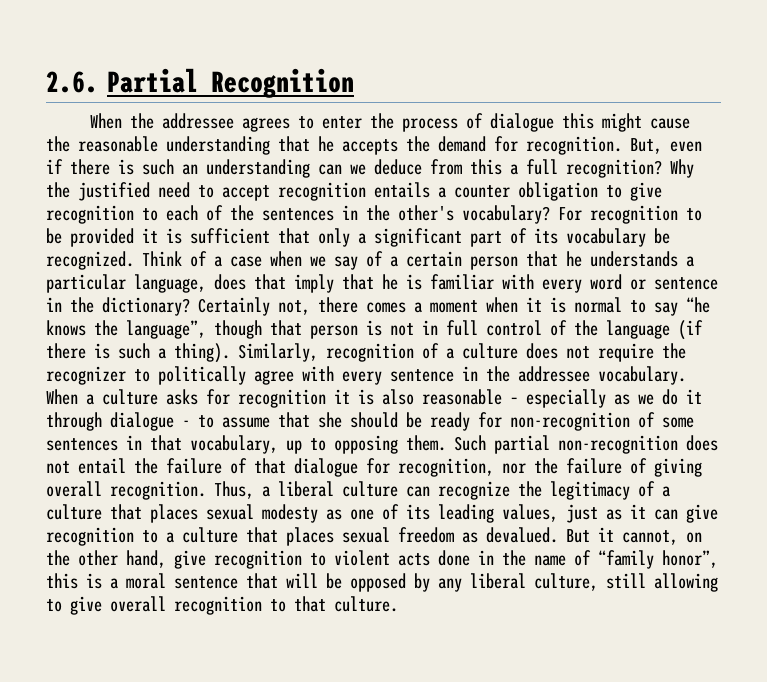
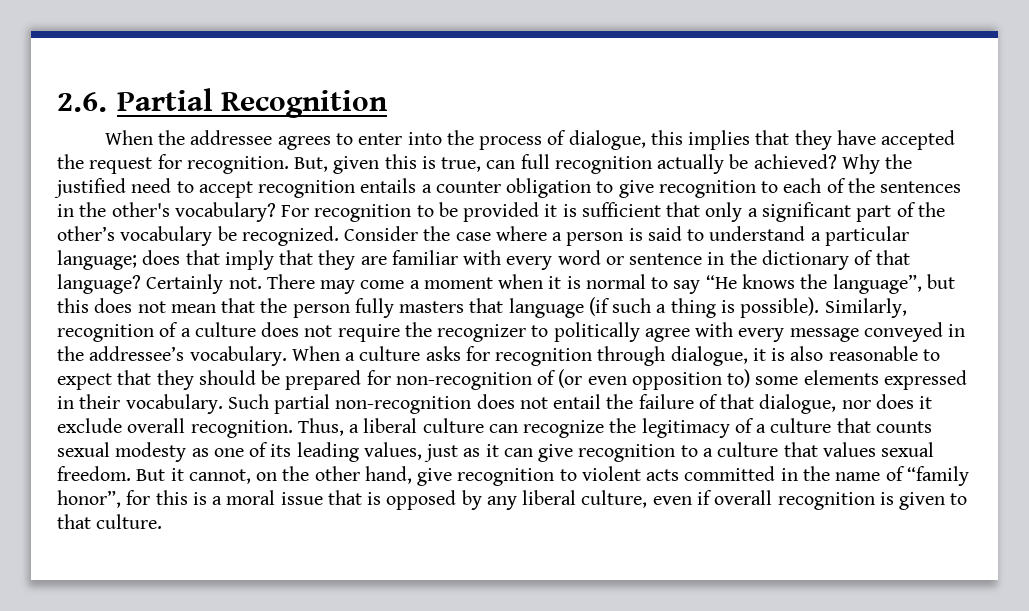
(362, 122) none -> [407,132,442,145] into
[489,113,690,132] [46,136,702,155] [46,159,662,178] dialogue this might cause the reasonable understanding that he accepts the demand for recognition. But, even if there is such an understanding can we deduce from this a full recognition? -> [568,130,956,150] [57,154,837,174] dialogue, this implies that they have accepted the request for recognition. But, given this is true, can full recognition actually be achieved?
[534,228,558,244] its -> [917,202,945,217] [57,226,115,241] the other’s
[142,251,678,270] Think of a case when we say of a certain person that he understands -> [344,226,806,246] Consider the case where a person is said to understand
[134,274,206,293] language, -> [57,250,137,270] language;
[382,274,422,290] he is -> [318,250,387,270] they are
[102,297,406,316] dictionary? Certainly not, there comes -> [761,250,910,270] [57,274,405,294] dictionary of that language? Certainly not. There may come
[686,297,710,313] “he -> [705,275,737,289] “He
[214,320,703,340] [46,343,230,363] though that person is not in full control of the language (if there is such a thing). -> [926,274,955,289] [57,297,820,318] but this does not mean that the person fully masters that language (if such a thing is possible).
[390,366,590,382] sentence in the addressee -> [789,322,966,342] [57,346,185,361] message conveyed in the addressee’s
(326, 398) none -> [597,346,748,366] through dialogue,
[510,389,702,408] [46,412,342,431] – especially as we do it through dialogue - to assume that she -> [922,349,940,361] [57,370,194,390] to expect that they
[430,412,470,431] ready -> [285,370,362,390] prepared
[662,417,694,428] [46,435,446,454] some sentences in that vocabulary, up to opposing them. -> [558,369,967,390] [57,394,223,414] (or even opposition to) some elements expressed in their vocabulary.
[294,458,702,477] dialogue for recognition, nor the failure of giving -> [759,394,933,414] [57,418,122,433] dialogue, nor does it exclude
[150,504,198,523] places -> [875,421,932,433] counts
[286,527,558,546] places sexual freedom as devalued. -> [822,442,935,457] [57,466,131,481] values sexual freedom.
[438,550,470,566] done -> [684,466,776,481] committed
(718, 559) none -> [126,490,151,505] for
[174,573,342,589] sentence that will be -> [280,490,382,505] issue that is
[606,573,718,592] [46,596,262,615] still allowing to give overall recognition -> [652,490,946,510] even if overall recognition is given

